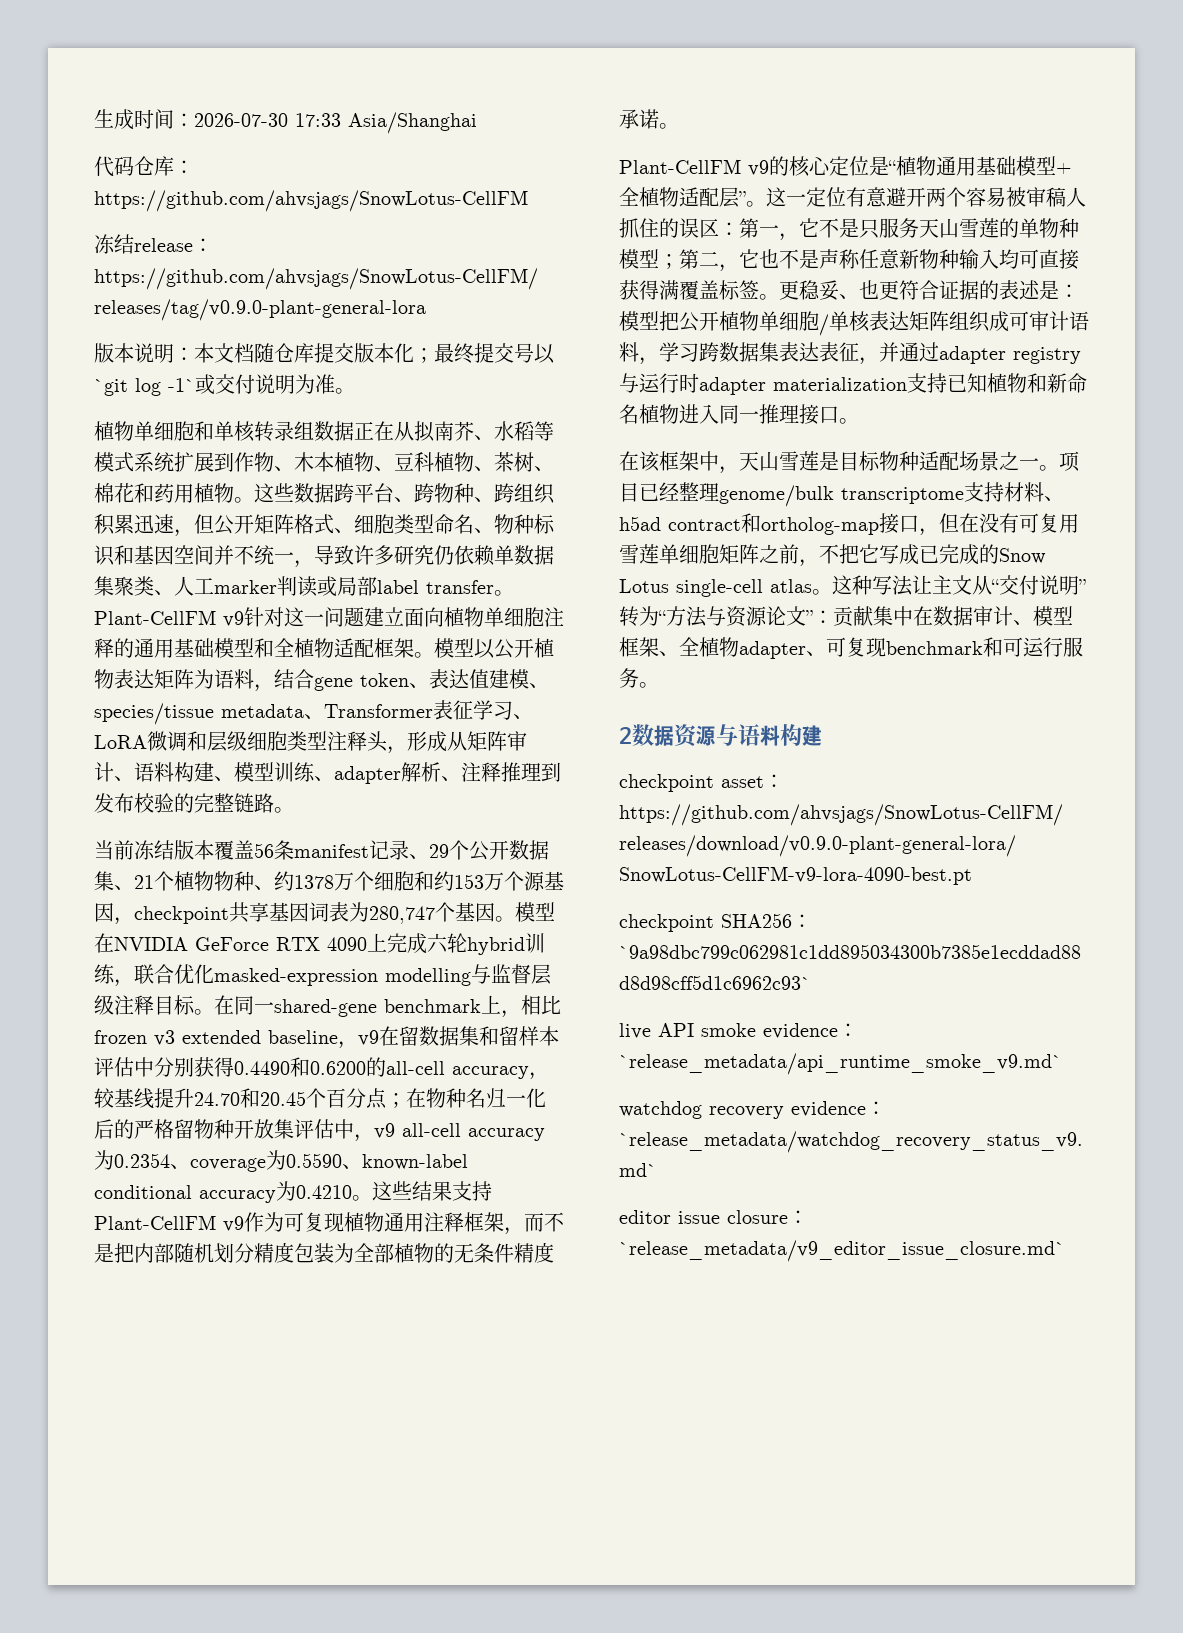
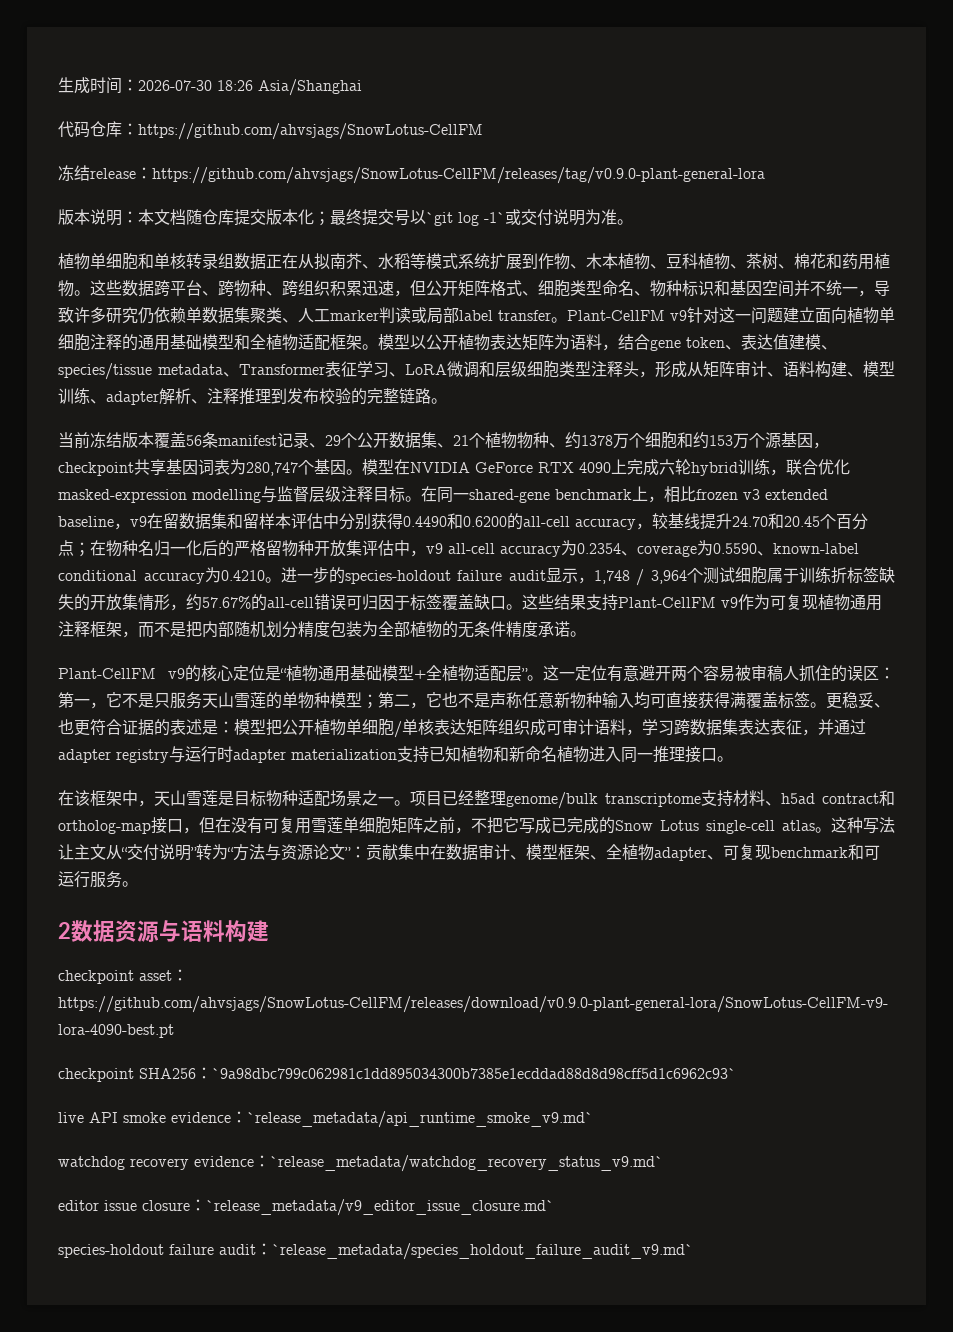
[295,113,341,127] 17:33 -> [217,80,253,91] 18:26
(372, 1198) none -> [280,567,896,586] [58,594,522,611] 进一步的species-holdout failure audit显示，1,748 / 3,964个测试细胞属于训练折标签缺失的开放集情形，约57.67%的all-cell错误可归因于标签覆盖缺口。
(1065, 1251) none -> [58,1243,693,1260] // species-holdout failure audit：`release_metadata/species_holdout_failure_audit_v9.md`

